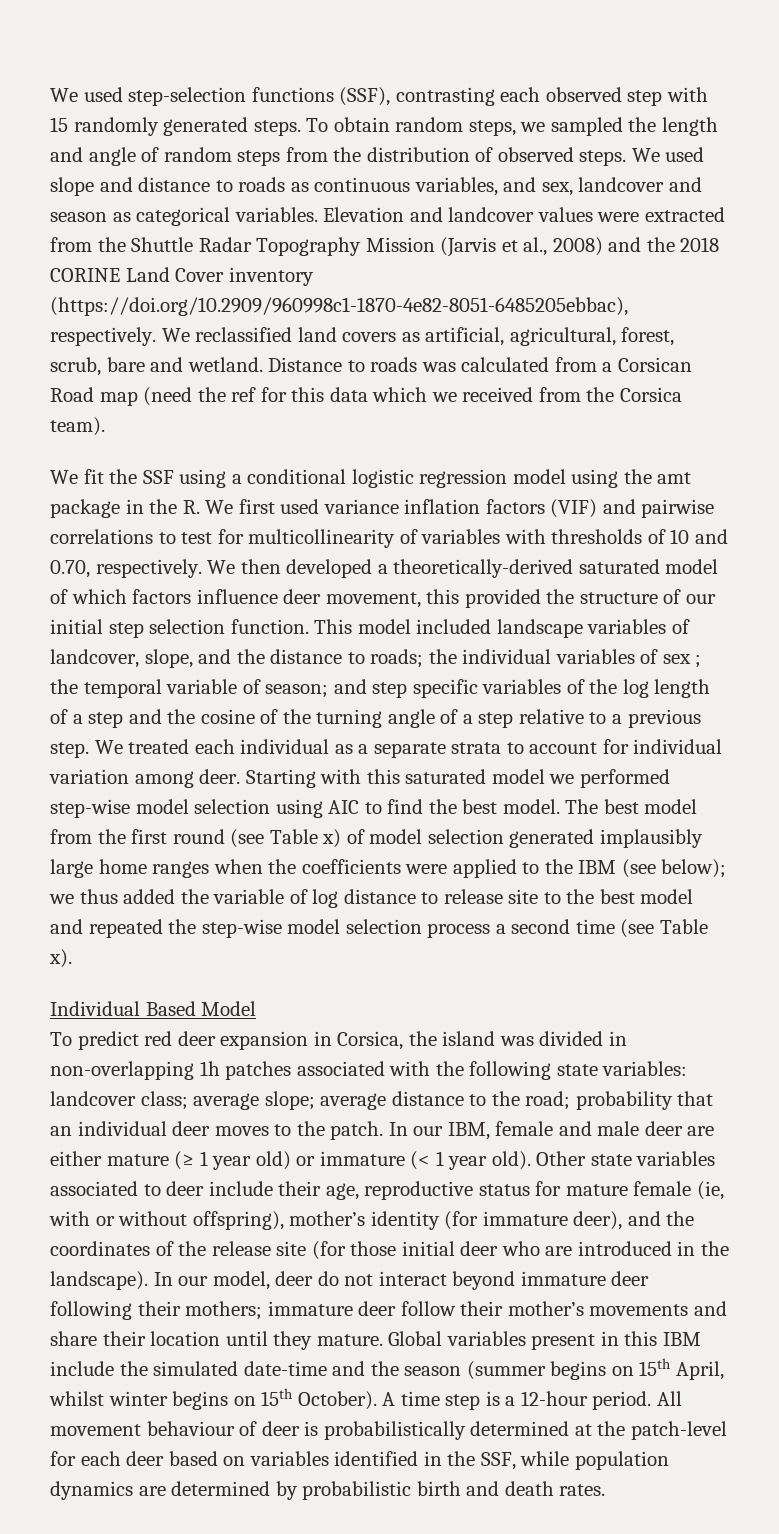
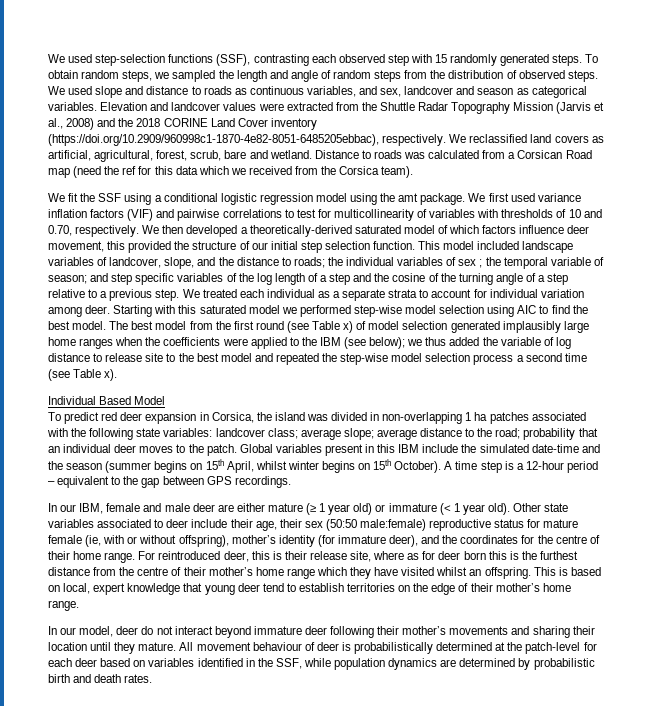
[50,499,200,518] package in the R. -> [420,193,466,205] package.
[199,1061,220,1076] 1h -> [465,412,488,421] 1 ha
[388,1121,715,1140] [50,1151,716,1170] [50,1181,724,1200] [49,1211,695,1230] [50,1241,729,1260] [50,1271,650,1290] [50,1301,727,1320] [50,1331,383,1350] In our IBM, female and male deer are either mature (≥ 1 year old) or immature (< 1 year old). Other state variables associated to deer include their age, reproductive status for mature female (ie, with or without offspring), mother’s identity (for immature deer), and the coordinates of the release site (for those initial deer who are introduced in the landscape). In our model, deer do not interact beyond immature deer following their mothers; immature deer follow their mother’s movements and share their location until they mature. -> (237, 450) none
[592,1391,652,1410] period. -> [566,461,598,473] [48,476,291,488] [48,503,569,515] [48,519,579,531] [48,535,600,547] [48,551,578,563] [48,567,601,579] [48,583,571,595] [48,600,79,611] [48,626,595,638] [48,642,177,654] period – equivalent to the gap between GPS recordings. // In our IBM, female and male deer are either mature (≥ 1 year old) or immature (< 1 year old). Other state variables associated to deer include their age, their sex (50:50 male:female) reproductive status for mature female (ie, with or without offspring), mother’s identity (for immature deer), and the coordinates for the centre of their home range. For reintroduced deer, this is their release site, where as for deer born this is the furthest distance from the centre of their mother’s home range which they have visited whilst an offspring. This is based on local, expert knowledge that young deer tend to establish territories on the edge of their mother’s home range. // In our model, deer do not interact beyond immature deer following their mother’s movements and sharing their location until they mature.

